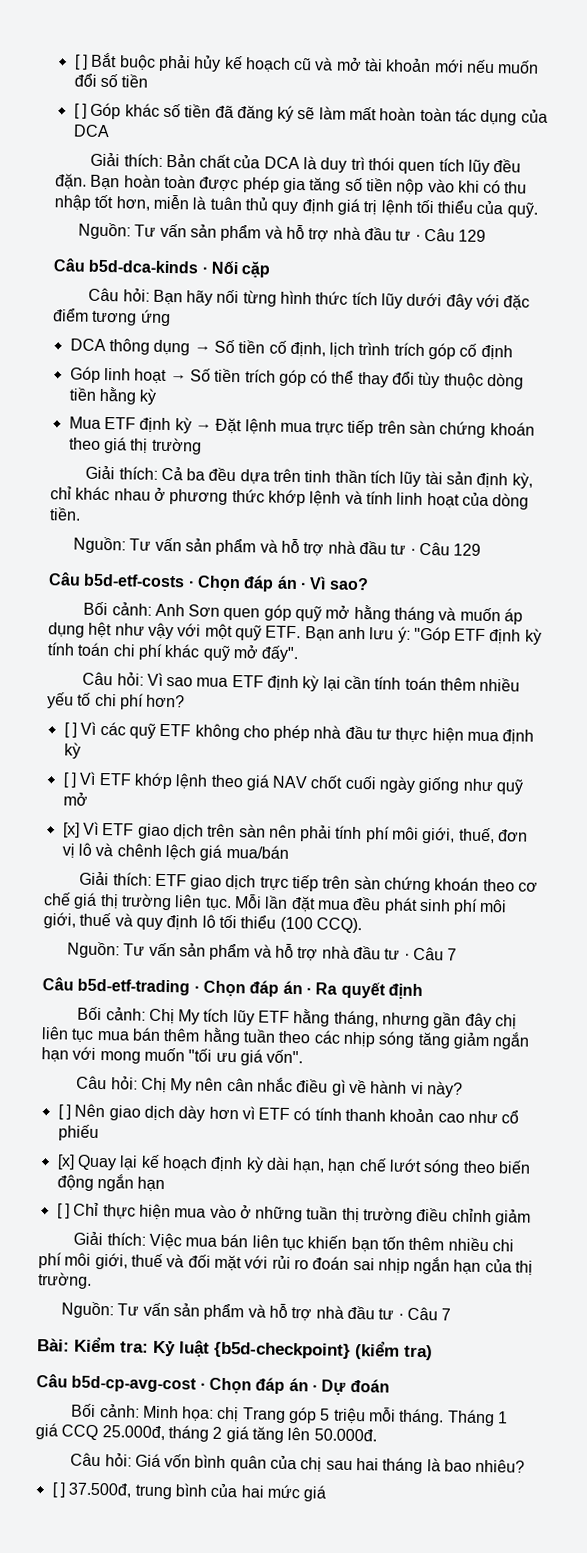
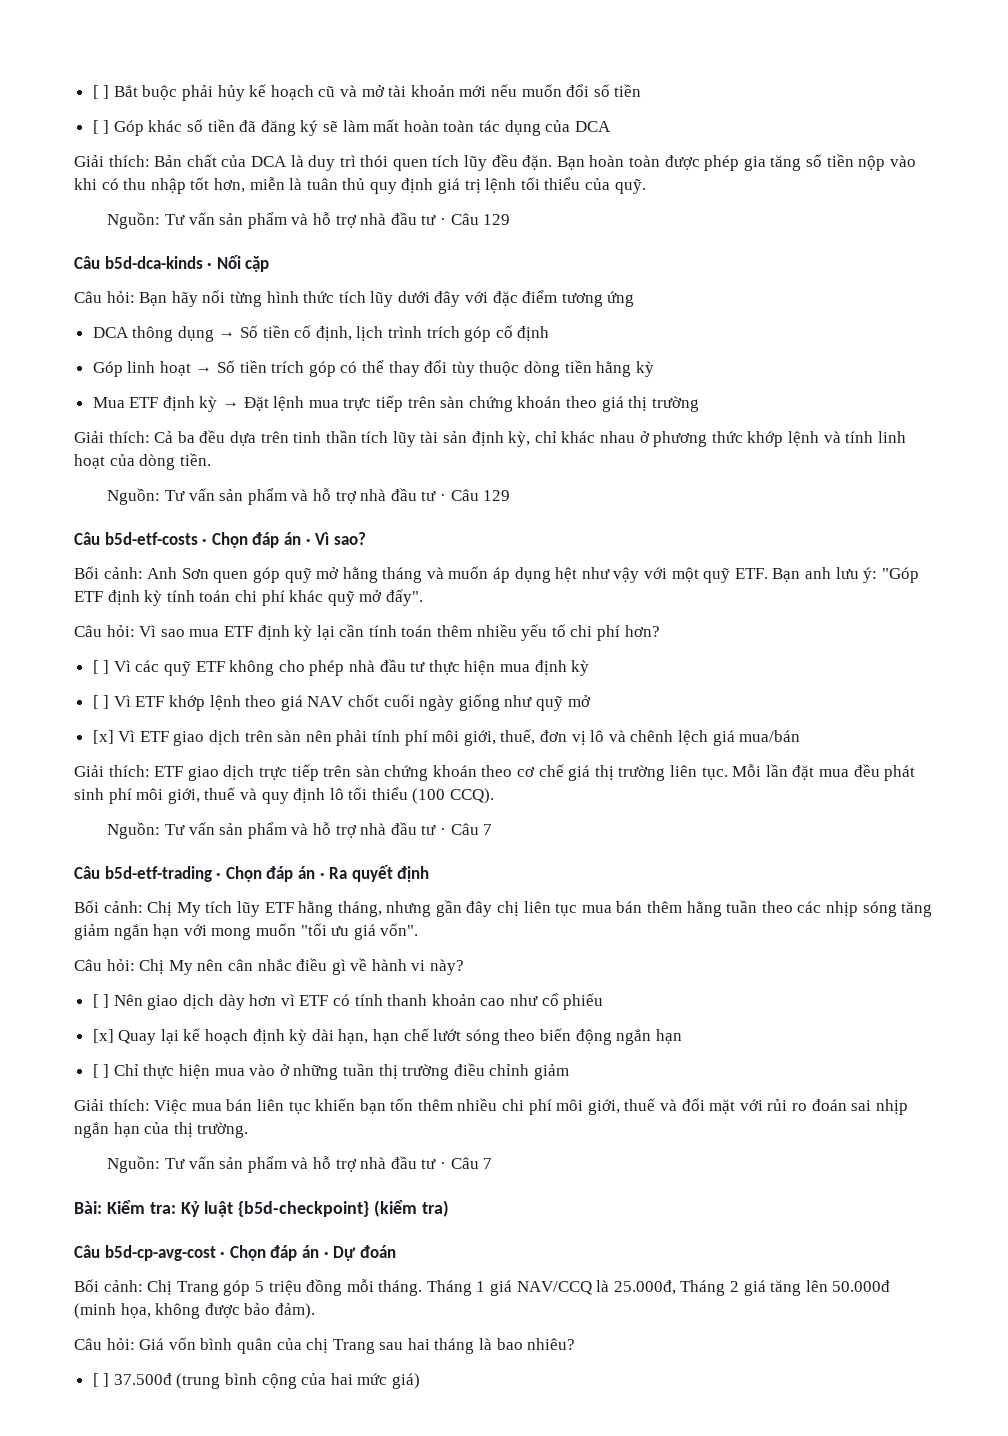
[142,1405,240,1423] Minh họa: chị -> [147,1280,173,1295] Chị
(366, 1416) none -> [306,1279,343,1296] đồng
[61,1424,377,1443] CCQ 25.000đ, tháng 2 giá tăng lên 50.000đ. -> [516,1280,891,1296] [74,1303,315,1319] NAV/CCQ là 25.000đ, Tháng 2 giá tăng lên 50.000đ (minh họa, không được bảo đảm).
(323, 1465) none -> [332,1339,375,1354] Trang
[68,1482,208,1500] 37.500đ, trung bình -> [113,1373,297,1389] 37.500đ (trung bình cộng
[303,1485,327,1502] giá -> [392,1373,421,1389] giá)

